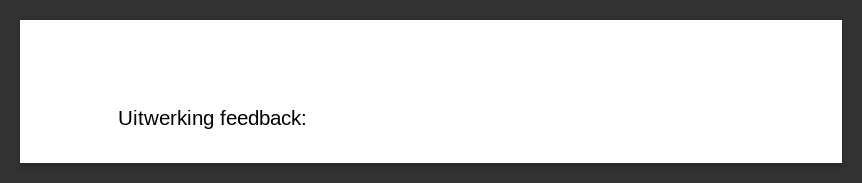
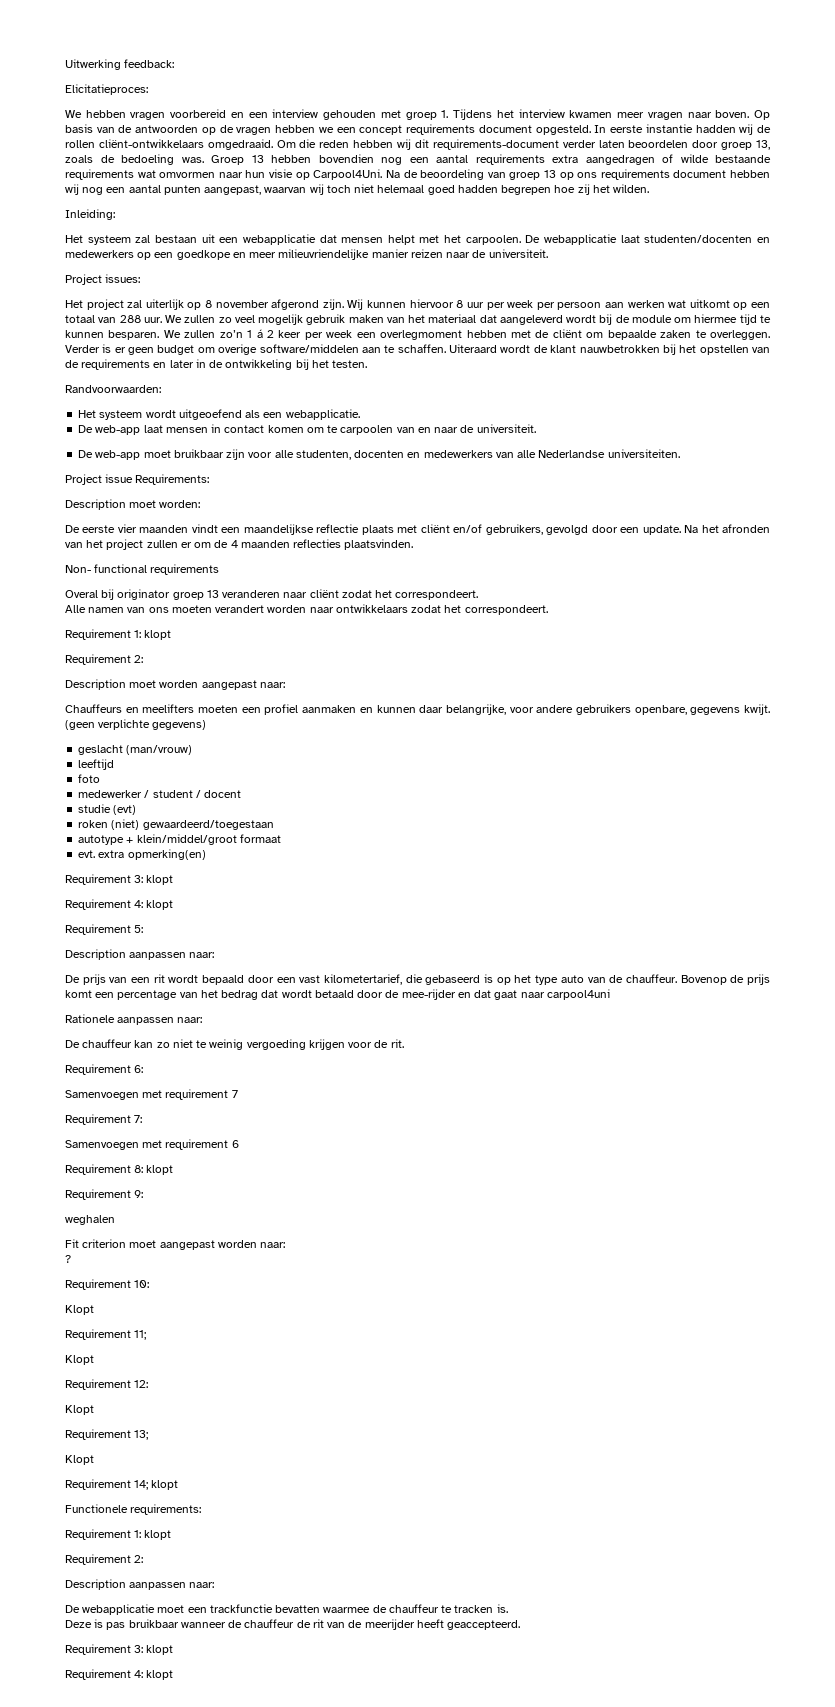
(307, 117) none -> [65,84,148,95] [65,109,770,120] [65,124,771,135] [65,139,771,150] [65,154,771,165] [65,169,770,180] [65,184,650,195] [65,209,115,220] [65,234,770,245] [65,249,548,260] [65,274,141,285] [65,299,770,310] [65,314,771,325] [65,329,771,340] [65,344,770,355] [65,359,368,370] [65,385,161,393] [78,409,360,420] [78,424,536,435] [78,449,680,460] [65,474,210,485] [65,499,201,510] [65,524,771,535] [65,539,414,550] [65,564,220,575] [65,589,479,600] [65,604,548,615] [65,629,172,640] [65,654,144,665] [65,679,285,690] [65,704,770,715] [65,719,207,730] [78,745,193,755] [78,759,115,770] [78,774,101,783] [78,790,242,798] [78,804,137,815] [78,819,274,830] [78,834,281,845] [78,849,206,860] [65,874,174,885] [65,899,174,910] [65,924,144,935] [65,949,215,960] [65,974,770,985] [65,989,610,1000] [65,1014,203,1025] [65,1039,404,1050] [65,1064,144,1075] [65,1089,238,1100] [65,1114,143,1125] [65,1139,239,1150] [65,1164,174,1175] [65,1189,144,1200] [65,1215,115,1225] [65,1239,286,1250] [65,1255,71,1263] [65,1279,150,1290] [65,1305,94,1315] [65,1329,147,1340] [65,1355,94,1365] [65,1379,149,1390] [65,1405,94,1415] [65,1429,149,1440] [65,1455,94,1465] [65,1479,179,1490] [65,1504,202,1515] [65,1529,172,1540] [65,1554,144,1565] [65,1579,215,1590] [65,1604,508,1615] [65,1619,521,1630] [65,1644,174,1655] [65,1669,174,1680] // Elicitatieproces: // We hebben vragen voorbereid en een interview gehouden met groep 1. Tijdens het interview kwamen meer vragen naar boven. Op basis van de antwoorden op de vragen hebben we een concept requirements document opgesteld. In eerste instantie hadden wij de rollen cliënt-ontwikkelaars omgedraaid. Om die reden hebben wij dit requirements-document verder laten beoordelen door groep 13, zoals de bedoeling was. Groep 13 hebben bovendien nog een aantal requirements extra aangedragen of wilde bestaande requirements wat omvormen naar hun visie op Carpool4Uni. Na de beoordeling van groep 13 op ons requirements document hebben wij nog een aantal punten aangepast, waarvan wij toch niet helemaal goed hadden begrepen hoe zij het wilden. // Inleiding: // Het systeem zal bestaan uit een webapplicatie dat mensen helpt met het carpoolen. De webapplicatie laat studenten/docenten en medewerkers op een goedkope en meer milieuvriendelijke manier reizen naar de universiteit. // Project issues: // Het project zal uiterlijk op 8 november afgerond zijn. Wij kunnen hiervoor 8 uur per week per persoon aan werken wat uitkomt op een totaal van 288 uur. We zullen zo veel mogelijk gebruik maken van het materiaal dat aangeleverd wordt bij de module om hiermee tijd te kunnen besparen. We zullen zo’n 1 á 2 keer per week een overlegmoment hebben met de cliënt om bepaalde zaken te overleggen. Verder is er geen budget om overige software/middelen aan te schaffen. Uiteraard wordt de klant nauwbetrokken bij het opstellen van de requirements en later in de ontwikkeling bij het testen. // Randvoorwaarden: // Het systeem wordt uitgeoefend als een webapplicatie. // De web-app laat mensen in contact komen om te carpoolen van en naar de universiteit. // De web-app moet bruikbaar zijn voor alle studenten, docenten en medewerkers van alle Nederlandse universiteiten. // Project issue Requirements: // Description moet worden: // De eerste vier maanden vindt een maandelijkse reflectie plaats met cliënt en/of gebruikers, gevolgd door een update. Na het afronden van het project zullen er om de 4 maanden reflecties plaatsvinden. // Non- functional requirements // Overal bij originator groep 13 veranderen naar cliënt zodat het correspondeert. // Alle namen van ons moeten verandert worden naar ontwikkelaars zodat het correspondeert. // Requirement 1: klopt // Requirement 2: // Description moet worden aangepast naar: // Chauffeurs en meelifters moeten een profiel aanmaken en kunnen daar belangrijke, voor andere gebruikers openbare, gegevens kwijt. (geen verplichte gegevens) // geslacht (man/vrouw) // leeftijd // foto // medewerker / student / docent // studie (evt) // roken (niet) gewaardeerd/toegestaan // autotype + klein/middel/groot formaat // evt. extra opmerking(en) // Requirement 3: klopt // Requirement 4: klopt // Requirement 5: // Description aanpassen naar: // De prijs van een rit wordt bepaald door een vast kilometertarief, die gebaseerd is op het type auto van de chauffeur. Bovenop de prijs komt een percentage van het bedrag dat wordt betaald door de mee-rijder en dat gaat naar carpool4uni // Rationele aanpassen naar: // De chauffeur kan zo niet te weinig vergoeding krijgen voor de rit. // Requirement 6: // Samenvoegen met requirement 7 // Requirement 7: // Samenvoegen met requirement 6 // Requirement 8: klopt // Requirement 9: // weghalen // Fit criterion moet aangepast worden naar: // ? // Requirement 10: // Klopt // Requirement 11; // Klopt // Requirement 12: // Klopt // Requirement 13; // Klopt // Requirement 14; klopt // Functionele requirements: // Requirement 1: klopt // Requirement 2: // Description aanpassen naar: // De webapplicatie moet een trackfunctie bevatten waarmee de chauffeur te tracken is. // Deze is pas bruikbaar wanneer de chauffeur de rit van de meerijder heeft geaccepteerd. // Requirement 3: klopt // Requirement 4: klopt

